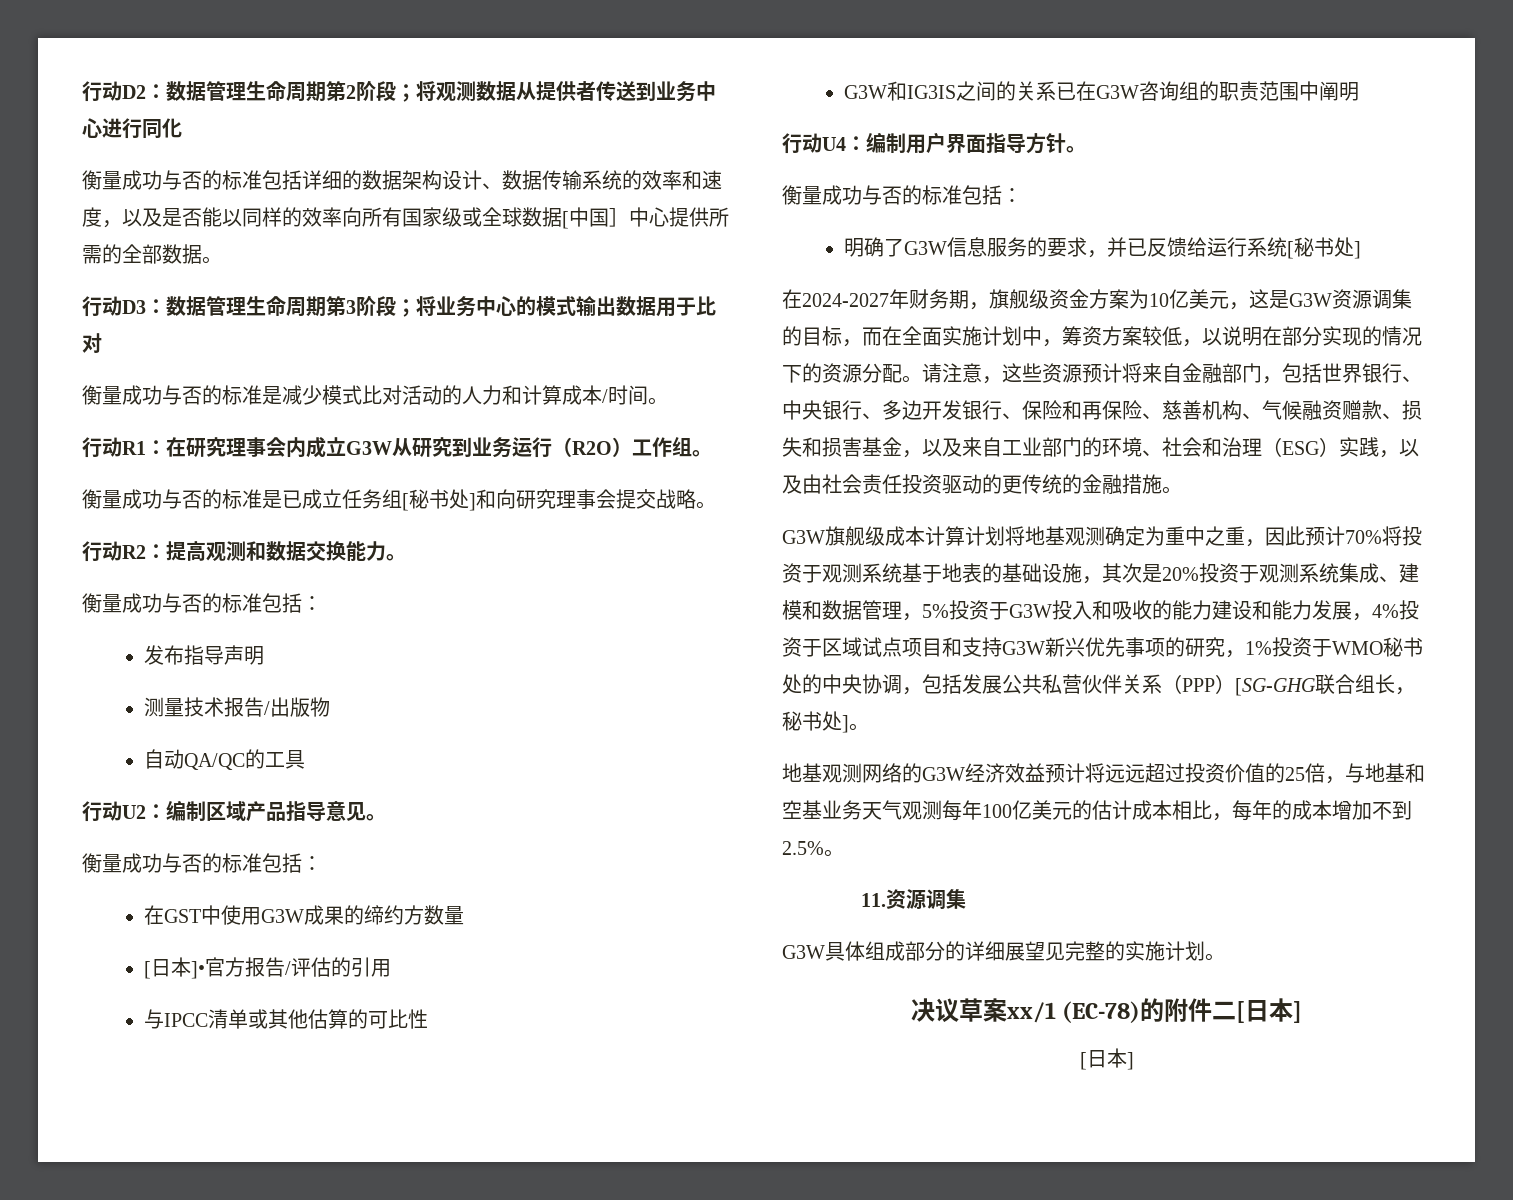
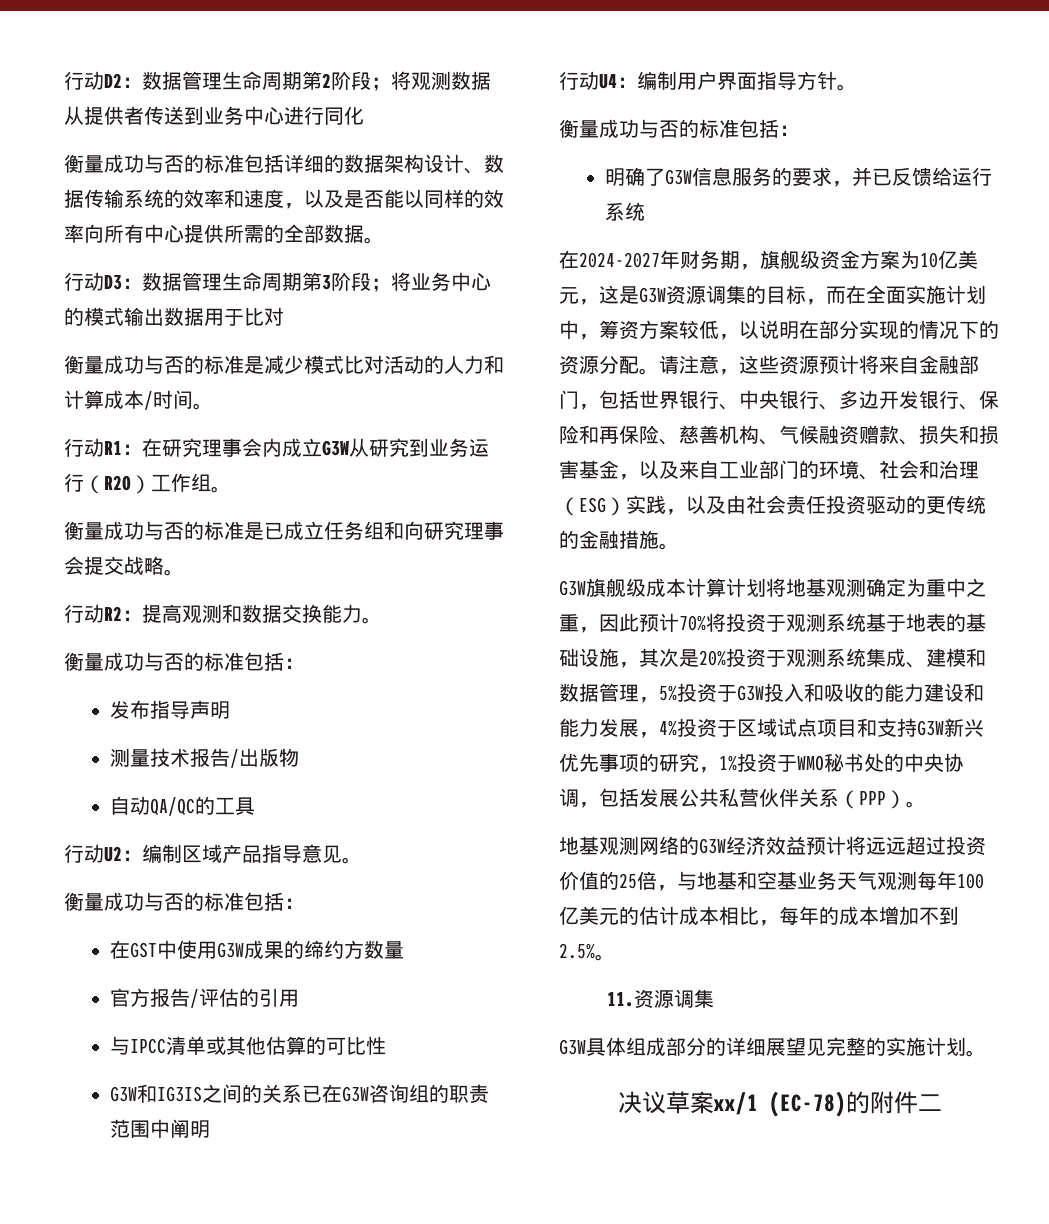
[402,207,629,229] 国家级或全球数据[中国］ -> (144, 233) none
[402,489,476,511] [秘书处] -> (384, 530) none
[143,957,205,979] [日本]• -> (404, 950) none
[1286,237,1361,259] [秘书处] -> (645, 211) none
[1235,674,1415,696] [782,711,849,733] [SG-GHG联合组长，秘书处] -> (906, 799) none
[1236,998,1303,1023] [1079,1048,1134,1070] [日本] // [日本] -> (942, 1102) none

